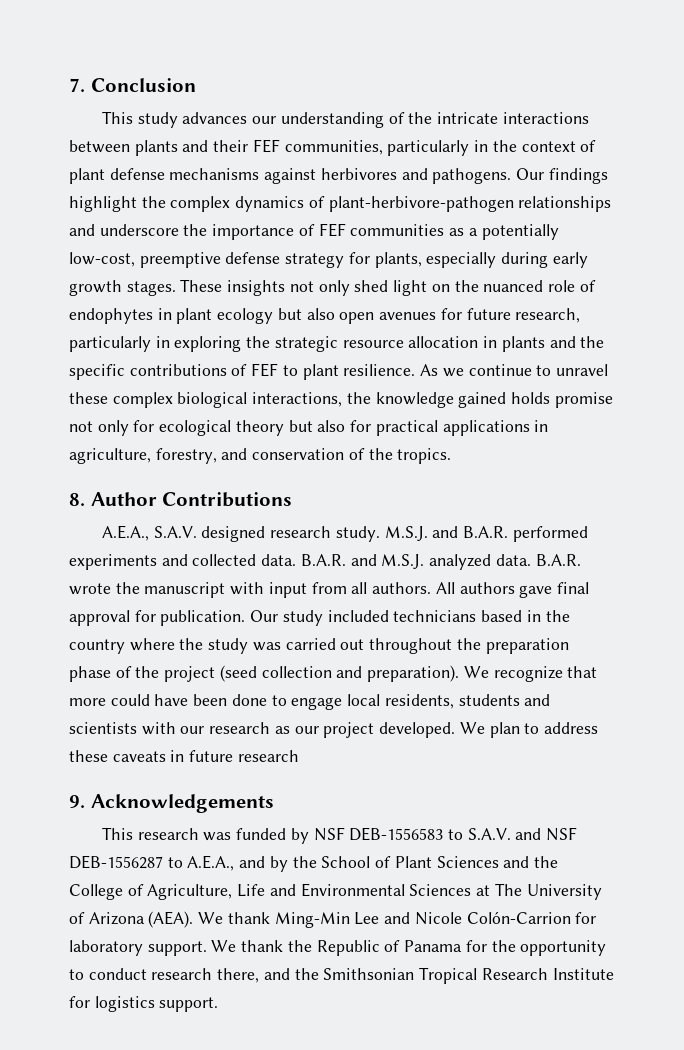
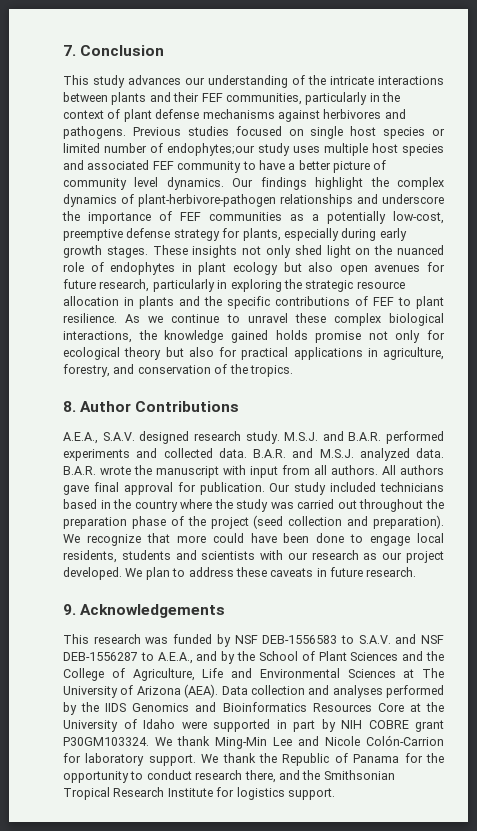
(512, 176) none -> [132,126,445,139] [63,143,444,156] [63,160,387,173] [63,177,224,190] Previous studies focused on single host species or limited number of endophytes;our study uses multiple host species and associated FEF community to have a better picture of community level dynamics.
[237,750,299,762] research -> [366,567,417,577] research.
(194, 919) none -> [221,685,444,698] [63,702,444,715] [63,719,444,732] [63,737,149,746] Data collection and analyses performed by the IIDS Genomics and Bioinformatics Resources Core at the University of Idaho were supported in part by NIH COBRE grant P30GM103324.

